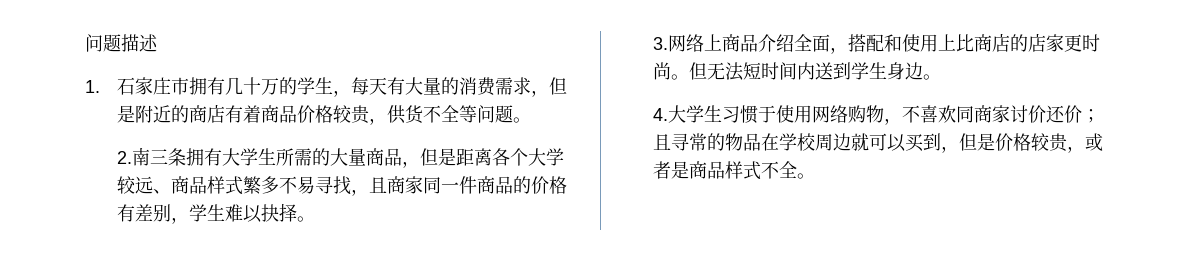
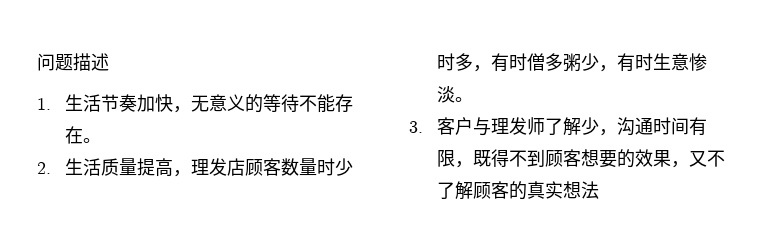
[116,77,567,97] [116,104,531,125] [116,147,564,168] [116,176,567,196] [116,203,315,224] [652,33,1100,54] [652,62,941,81] [652,105,1100,125] [652,133,1103,153] [652,161,815,180] 石家庄市拥有几十万的学生，每天有大量的消费需求，但是附近的商店有着商品价格较贵，供货不全等问题。 // 2.南三条拥有大学生所需的大量商品，但是距离各个大学较远、商品样式繁多不易寻找，且商家同一件商品的价格有差别，学生难以抉择。 // 3.网络上商品介绍全面，搭配和使用上比商店的店家更时尚。但无法短时间内送到学生身边。 // 4.大学生习惯于使用网络购物，不喜欢同商家讨价还价；且寻常的物品在学校周边就可以买到，但是价格较贵，或者是商品样式不全。 -> [65,94,354,113] [65,126,102,144] [37,158,354,177] [437,53,708,72] [437,86,474,103] [409,117,708,136] [437,149,726,168] [437,181,600,200] 生活节奏加快，无意义的等待不能存在。 // 2.生活质量提高，理发店顾客数量时少时多，有时僧多粥少，有时生意惨淡。 // 3.客户与理发师了解少，沟通时间有限，既得不到顾客想要的效果，又不了解顾客的真实想法

